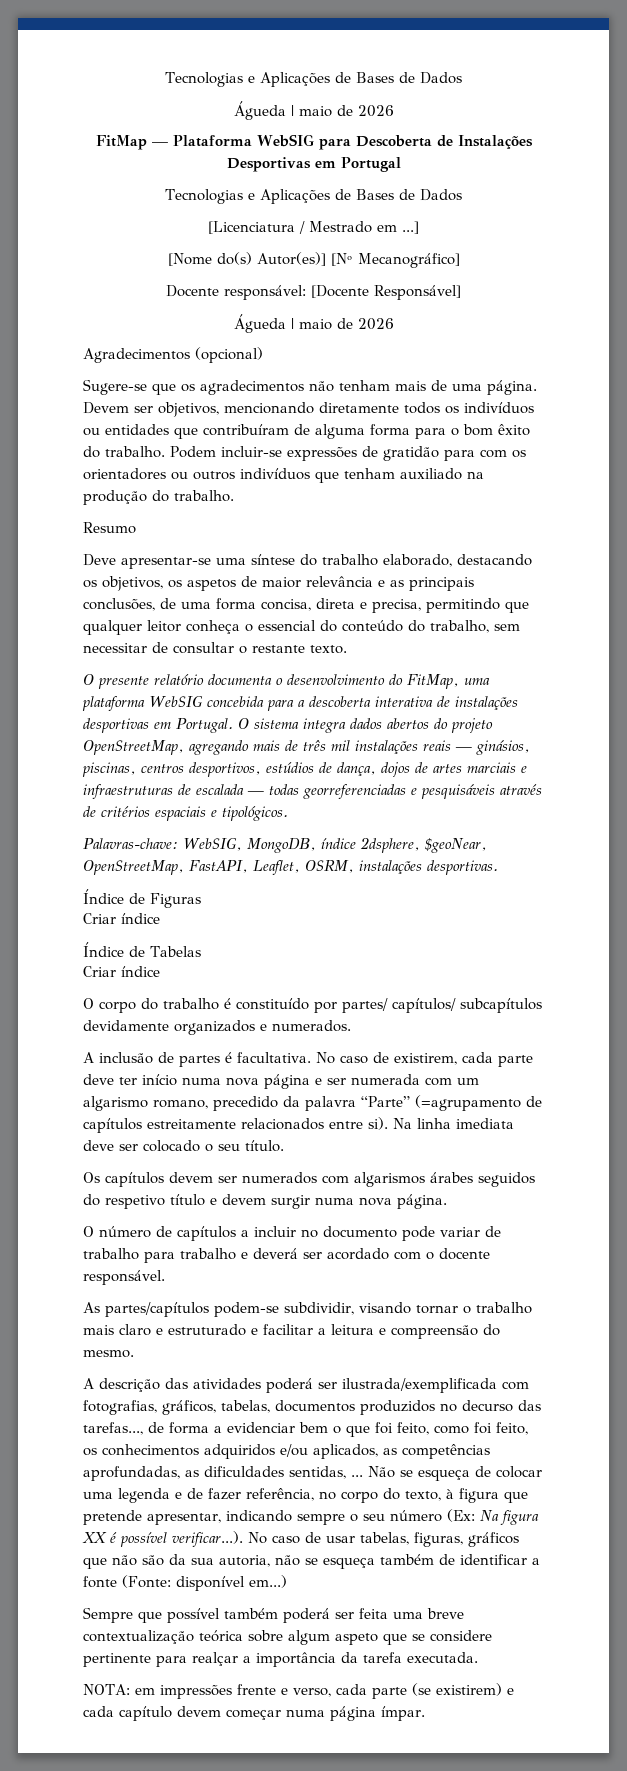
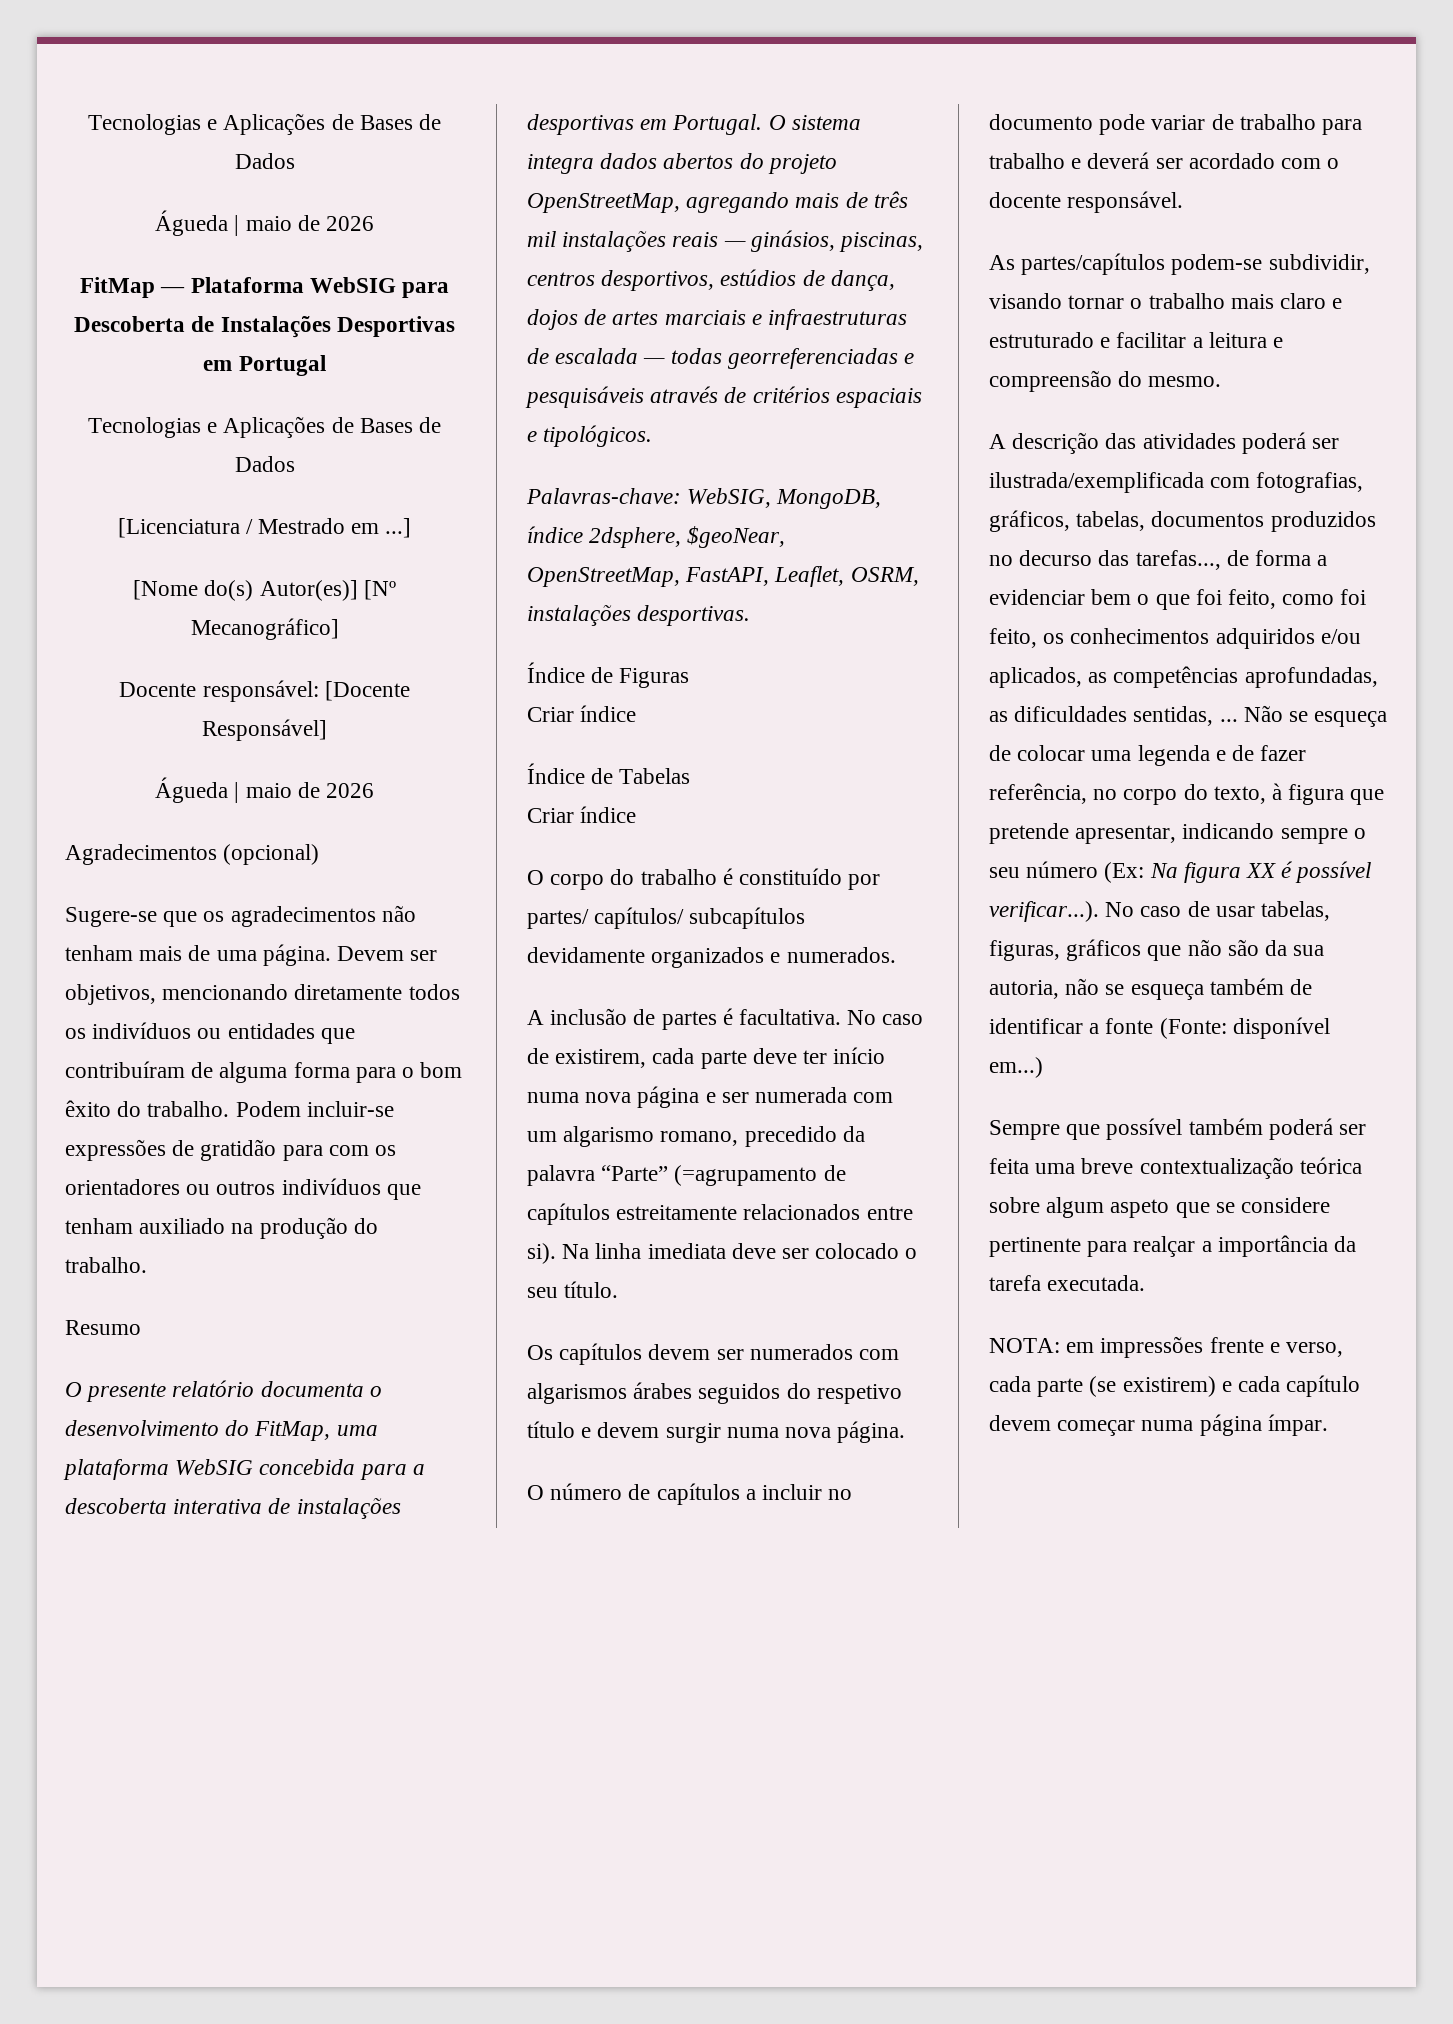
[83,554,532,569] [83,576,474,591] [83,598,529,613] [83,620,520,635] [83,642,347,654] // Deve apresentar-se uma síntese do trabalho elaborado, destacando os objetivos, os aspetos de maior relevância e as principais conclusões, de uma forma concisa, direta e precisa, permitindo que qualquer leitor conheça o essencial do conteúdo do trabalho, sem necessitar de consultar o restante texto. -> (141, 1327) none

